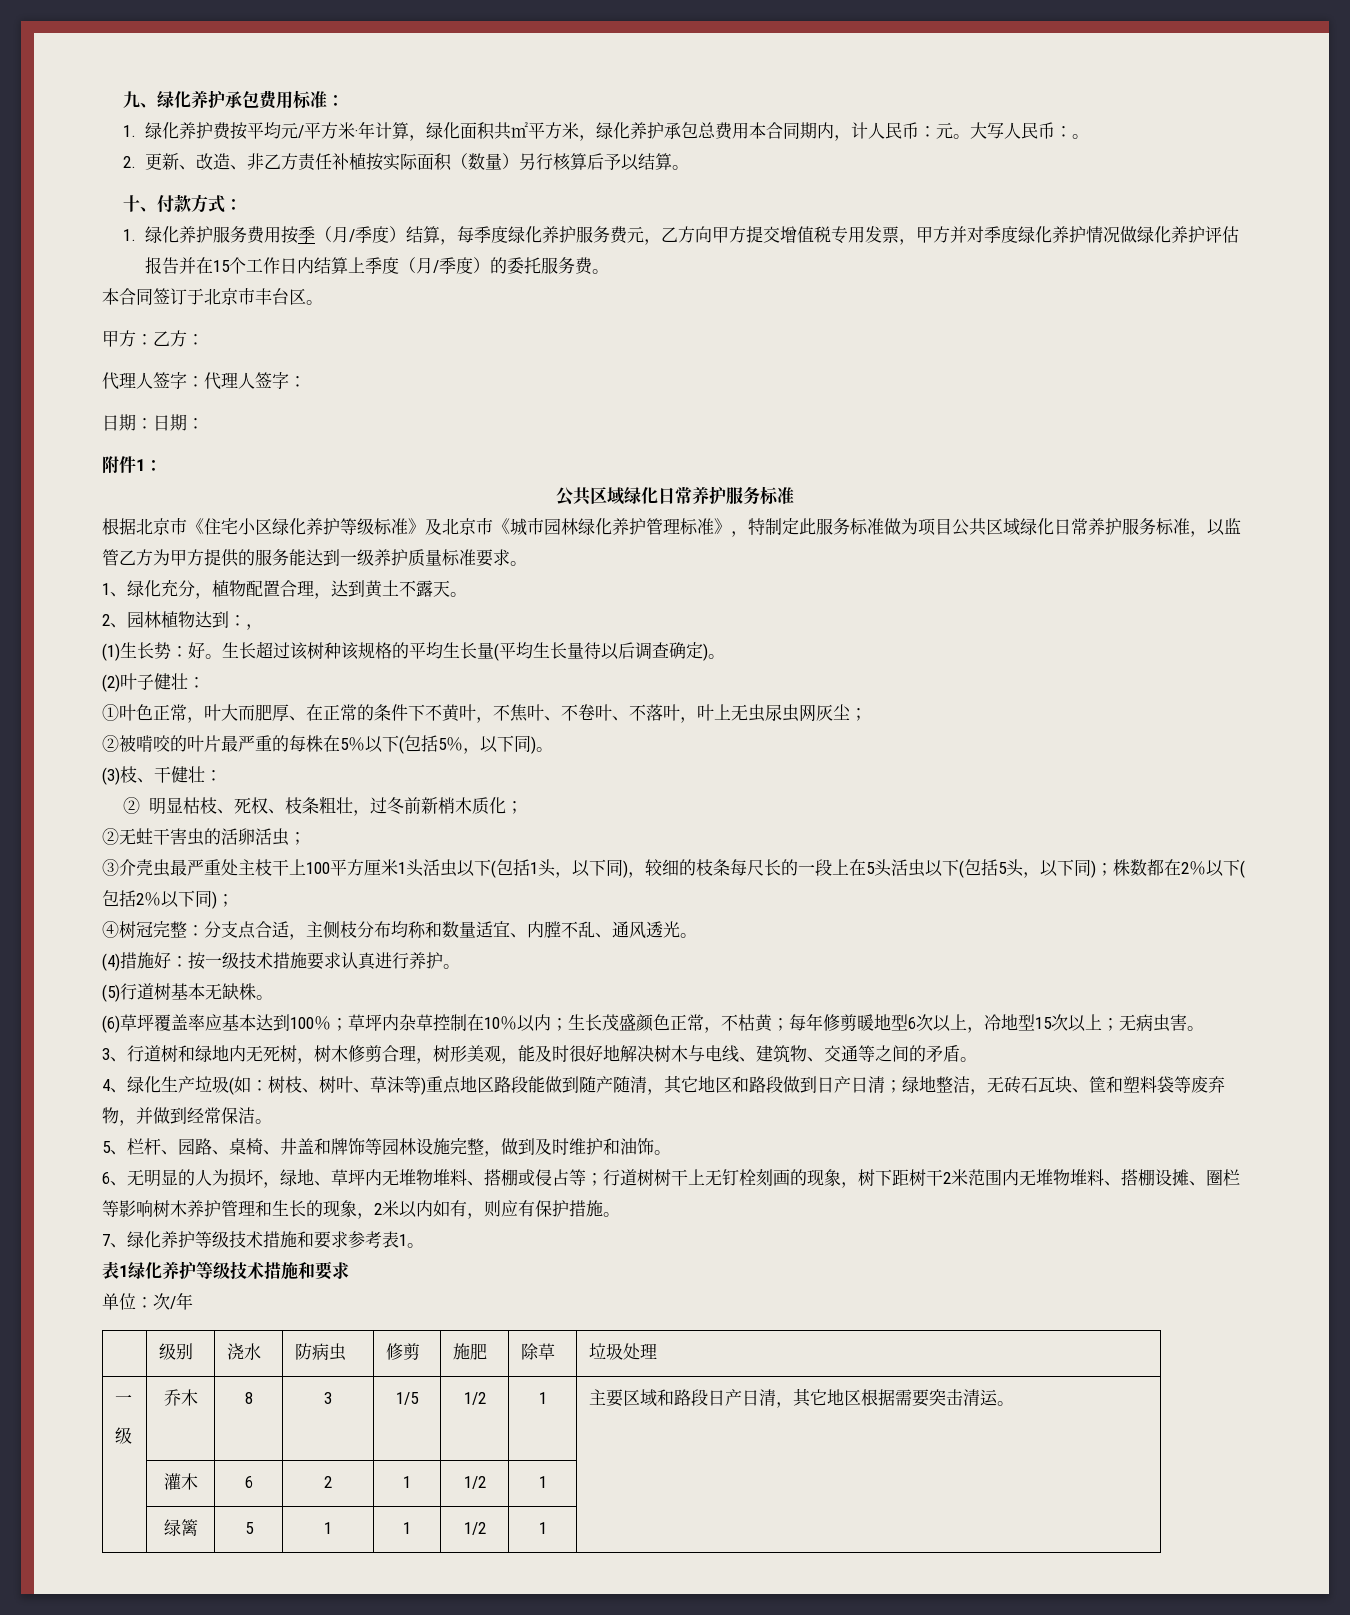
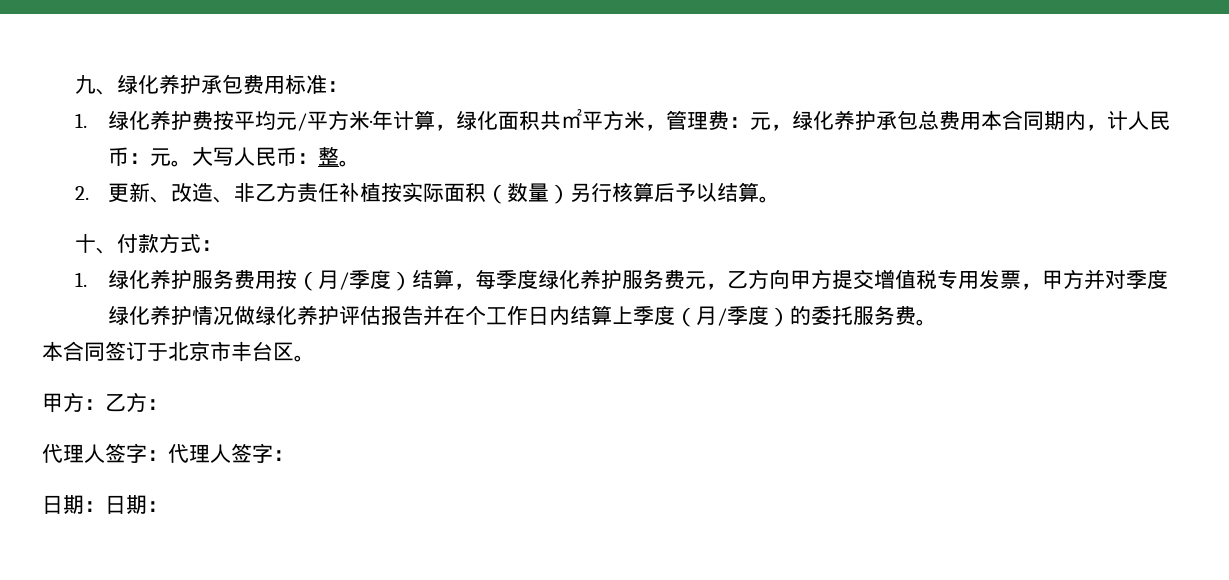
(596, 138) none -> [665,110,792,131] 管理费：元，
(1072, 131) none -> [317,146,339,166] 整
[297,226,315,243] 季 -> (297, 279) none
[212,260,230,272] 15 -> (465, 315) none
[102,456,162,474] [556,486,794,506] [102,518,1241,537] [102,549,527,567] [102,579,467,599] [102,611,263,630] [102,641,725,661] [102,673,205,692] [102,704,867,723] [102,735,553,754] [102,766,222,785] [123,796,523,816] [102,828,306,846] [102,859,1245,878] [102,890,234,909] [102,921,697,940] [102,952,460,971] [102,983,273,1002] [102,1013,1204,1033] [102,1045,977,1064] [102,1075,1225,1095] [102,1107,272,1126] [102,1138,671,1157] [102,1169,1240,1188] [102,1200,620,1219] [102,1231,424,1249] [102,1261,349,1280] [102,1292,193,1310] [159,1343,194,1360] [227,1343,262,1360] [295,1343,347,1361] [386,1343,421,1360] [453,1343,488,1360] [521,1343,556,1360] [589,1343,658,1360] [115,1394,133,1404] [115,1427,133,1444] [163,1389,198,1406] [244,1392,253,1404] [324,1392,332,1404] [396,1392,419,1405] [463,1392,486,1405] [538,1392,547,1404] [589,1388,1015,1408] [163,1473,198,1490] [244,1476,253,1488] [324,1476,332,1488] [403,1476,411,1488] [463,1476,486,1489] [538,1476,547,1488] [163,1519,198,1536] [244,1522,254,1534] [324,1522,332,1534] [403,1522,411,1534] [463,1522,486,1535] [538,1522,547,1534] // 附件1： // 公共区域绿化日常养护服务标准 // 根据北京市《住宅小区绿化养护等级标准》及北京市《城市园林绿化养护管理标准》，特制定此服务标准做为项目公共区域绿化日常养护服务标准，以监管乙方为甲方提供的服务能达到一级养护质量标准要求。 // 1、绿化充分，植物配置合理，达到黄土不露天。 // 2、园林植物达到：， // (1)生长势：好。生长超过该树种该规格的平均生长量(平均生长量待以后调查确定)。 // (2)叶子健壮： // ①叶色正常，叶大而肥厚、在正常的条件下不黄叶，不焦叶、不卷叶、不落叶，叶上无虫尿虫网灰尘； // ②被啃咬的叶片最严重的每株在5％以下(包括5％，以下同)。 // (3)枝、干健壮： // ②明显枯枝、死权、枝条粗壮，过冬前新梢木质化； // ②无蛀干害虫的活卵活虫； // ③介壳虫最严重处主枝干上100平方厘米1头活虫以下(包括1头，以下同)，较细的枝条每尺长的一段上在5头活虫以下(包括5头，以下同)；株数都在2％以下(包括2％以下同)； // ④树冠完整：分支点合适，主侧枝分布均称和数量适宜、内膛不乱、通风透光。 // (4)措施好：按一级技术措施要求认真进行养护。 // (5)行道树基本无缺株。 // (6)草坪覆盖率应基本达到100％；草坪内杂草控制在10％以内；生长茂盛颜色正常，不枯黄；每年修剪暖地型6次以上，冷地型15次以上；无病虫害。 // 3、行道树和绿地内无死树，树木修剪合理，树形美观，能及时很好地解决树木与电线、建筑物、交通等之间的矛盾。 // 4、绿化生产垃圾(如：树枝、树叶、草沫等)重点地区路段能做到随产随清，其它地区和路段做到日产日清；绿地整洁，无砖石瓦块、筐和塑料袋等废弃物，并做到经常保洁。 // 5、栏杆、园路、桌椅、井盖和牌饰等园林设施完整，做到及时维护和油饰。 // 6、无明显的人为损坏，绿地、草坪内无堆物堆料、搭棚或侵占等；行道树树干上无钉栓刻画的现象，树下距树干2米范围内无堆物堆料、搭棚设摊、圈栏等影响树木养护管理和生长的现象，2米以内如有，则应有保护措施。 // 7、绿化养护等级技术措施和要求参考表1。 // 表1绿化养护等级技术措施和要求 // 单位：次/年 // | 级别 | 浇水 | 防病虫 | 修剪 | 施肥 | 除草 | 垃圾处理 // 一 // 级 | 乔木 | 8 | 3 | 1/5 | 1/2 | 1 | 主要区域和路段日产日清，其它地区根据需要突击清运。 // | 灌木 | 6 | 2 | 1 | 1/2 | 1 | // | 绿篱 | 5 | 1 | 1 | 1/2 | 1 | -> (168, 506) none

